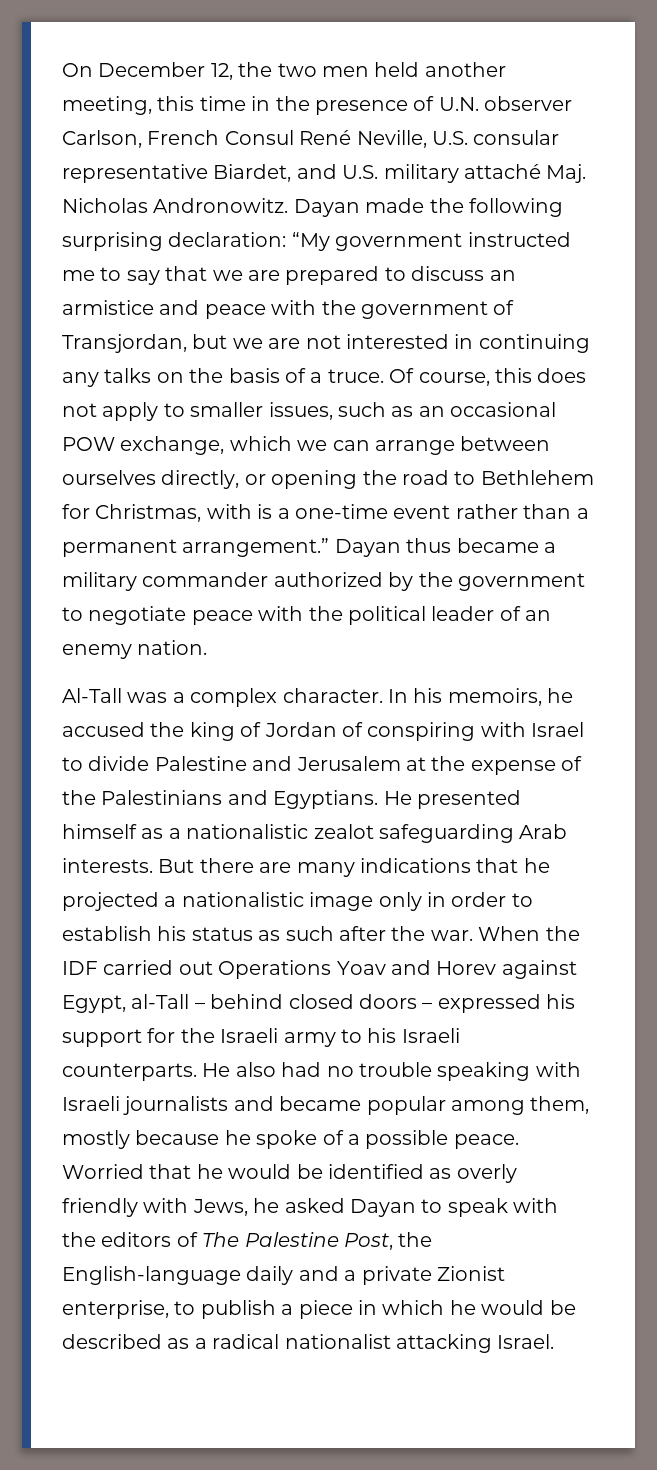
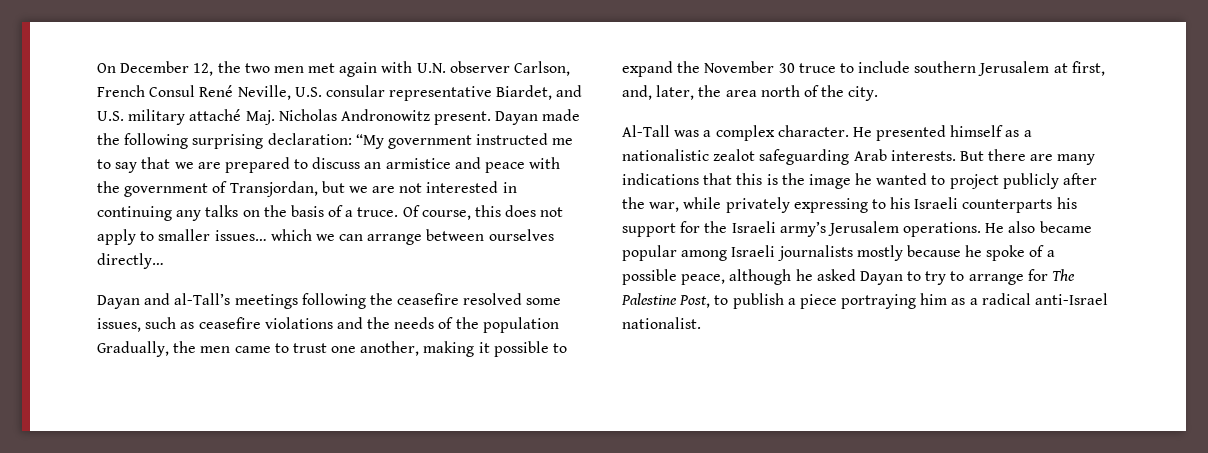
[374,62,506,77] [62,96,435,115] held another meeting, this time in the presence of -> [308,61,413,77] met again with
[153,198,289,213] Andronowitz. -> [340,109,492,125] Andronowitz present.
[268,402,557,420] [62,436,225,455] issues, such as an occasional POW exchange, -> [214,230,267,241] issues…
[161,470,594,489] [62,504,589,522] [62,538,556,557] [62,572,585,591] [62,606,552,625] [62,640,208,659] directly, or opening the road to Bethlehem for Christmas, with is a one-time event rather than a permanent arrangement.” Dayan thus became a military commander authorized by the government to negotiate peace with the political leader of an enemy nation. -> [97,253,164,269] [97,293,562,309] [97,317,559,333] [97,341,568,357] [622,61,1105,77] [622,85,879,101] directly… // Dayan and al-Tall’s meetings following the ceasefire resolved some issues, such as ceasefire violations and the needs of the population Gradually, the men came to trust one another, making it possible to expand the November 30 truce to include southern Jerusalem at first, and, later, the area north of the city.
[388,688,574,706] [62,722,585,741] [62,756,583,775] [62,790,379,809] In his memoirs, he accused the king of Jordan of conspiring with Israel to divide Palestine and Jerusalem at the expense of the Palestinians and Egyptians. -> (849, 131) none
[523,858,550,873] [62,892,533,911] [62,926,580,941] [62,960,577,979] [62,994,541,1013] he projected a nationalistic image only in order to establish his status as such after the war. When the IDF carried out Operations Yoav and Horev against Egypt, al-Tall – behind closed doors – expressed -> [736,173,1098,189] [622,197,1053,213] this is the image he wanted to project publicly after the war, while privately expressing to his Israeli counterparts
[283,1028,460,1047] [62,1062,581,1081] [62,1096,274,1115] army to his Israeli counterparts. He also had no trouble speaking with Israeli journalists and -> [779,221,1036,237] army’s Jerusalem operations. He also
[530,1096,590,1114] them, -> [731,245,853,261] Israeli journalists
[453,1134,519,1149] [62,1164,517,1183] [62,1198,559,1217] [62,1232,433,1250] [62,1266,505,1285] [62,1300,576,1319] [62,1334,555,1353] peace. Worried that he would be identified as overly friendly with Jews, he asked Dayan to speak with the editors of The Palestine Post, the English-language daily and a private Zionist enterprise, to publish a piece in which he would be described as a radical nationalist attacking Israel. -> [681,269,1076,285] [621,293,1109,309] [622,317,701,329] peace, although he asked Dayan to try to arrange for The Palestine Post, to publish a piece portraying him as a radical anti-Israel nationalist.

